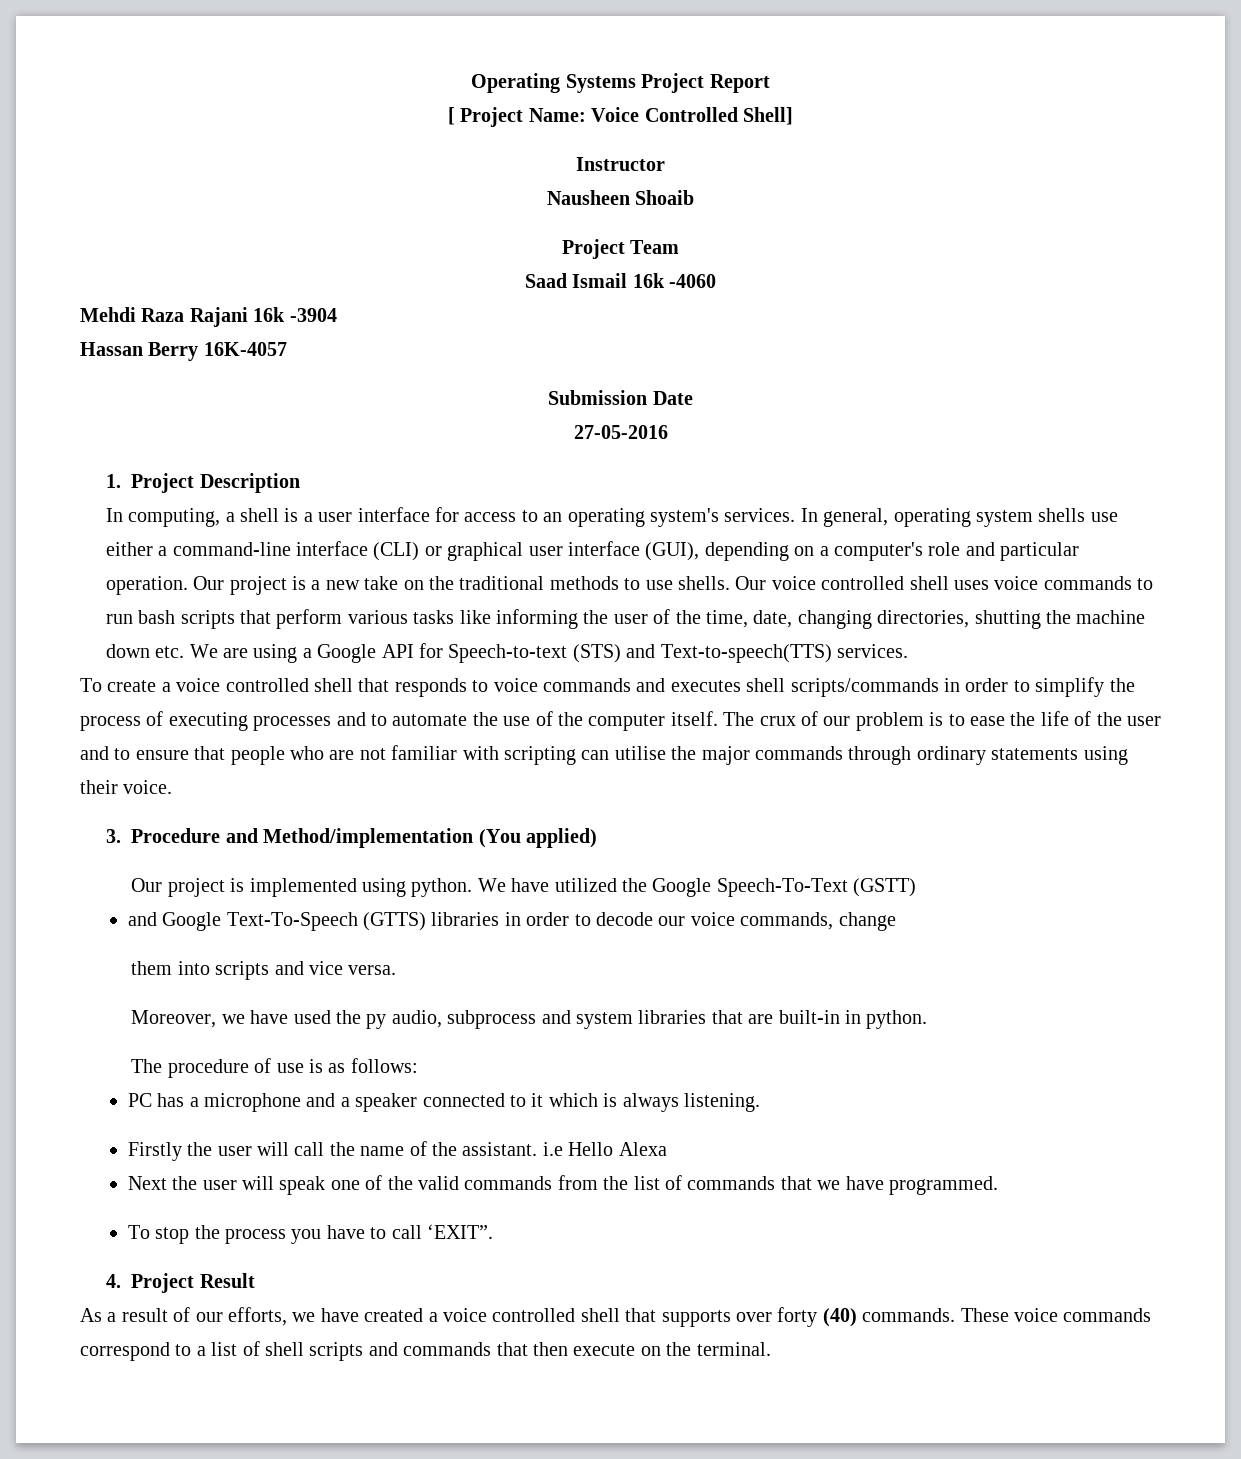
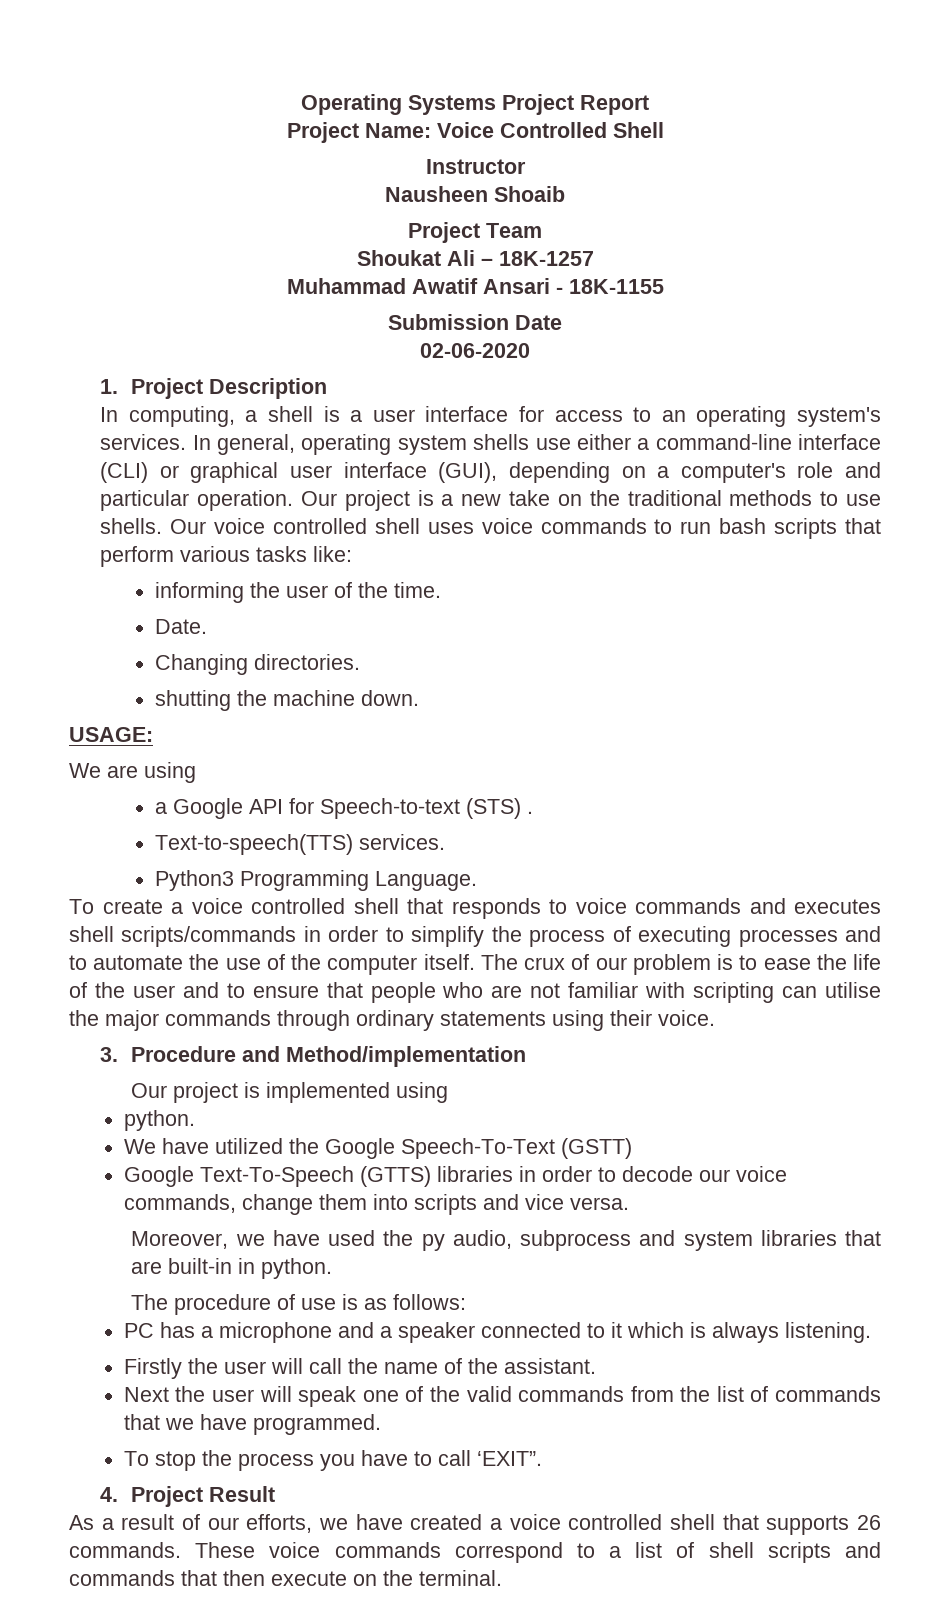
[448,107,455,125] [ -> (649, 105) none
[742,107,793,125] Shell] -> [612,122,664,138] Shell
[524,273,717,288] [80,307,337,327] [80,342,287,361] Saad Ismail 16k -4060 // Mehdi Raza Rajani 16k -3904 // Hassan Berry 16K-4057 -> [356,250,594,266] [286,278,664,294] Shoukat Ali – 18K-1257 // Muhammad Awatif Ansari - 18K-1155
[573,425,668,439] 27-05-2016 -> [420,343,530,358] 02-06-2020
[459,610,491,624] like -> [313,546,353,562] like: //
[705,610,970,629] time, date, changing directories, -> [394,582,442,598] [155,619,208,634] [155,654,361,675] time. // Date. // Changing directories. //
[105,644,185,658] down etc. -> [361,690,420,706] [69,727,153,742] down. // USAGE: //
(298, 653) none -> (196, 772) //
[626,644,656,658] and -> [527,811,534,814] . //
(908, 651) none -> [155,870,478,891] // Python3 Programming Language.
[478,828,598,848] (You applied) -> (527, 1056) none
[411,878,473,897] python. -> [123,1110,195,1131] // python. //
[127,912,157,926] and -> (632, 1148) none
(896, 921) // -> (313, 1204) none
[542,1142,667,1156] i.e Hello Alexa -> (596, 1366) none
[735,1307,857,1327] over forty (40) -> [857,1515,881,1530] 26

